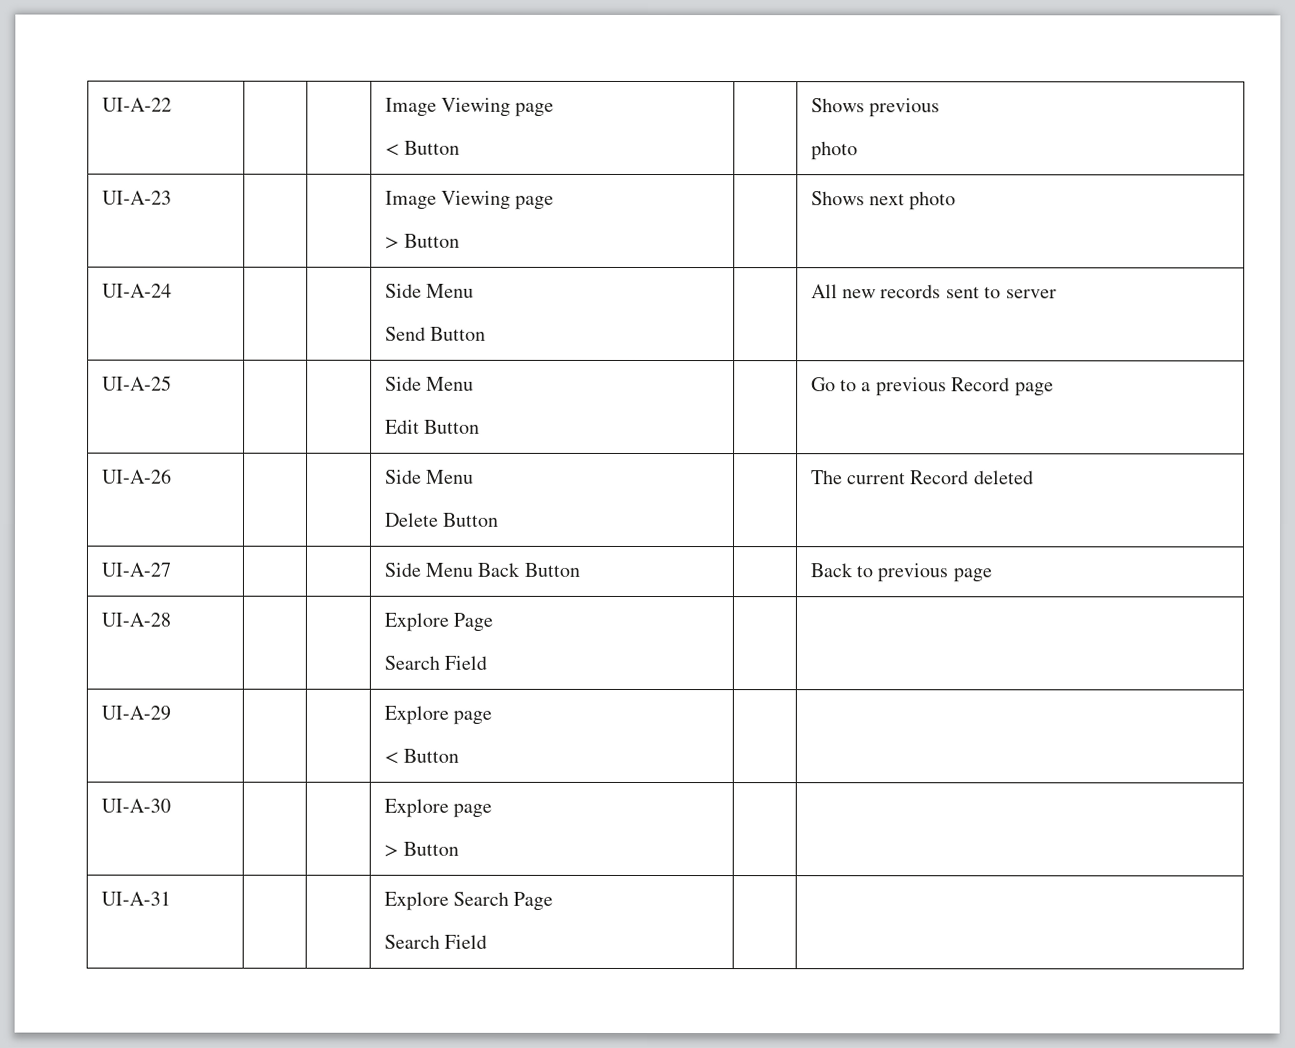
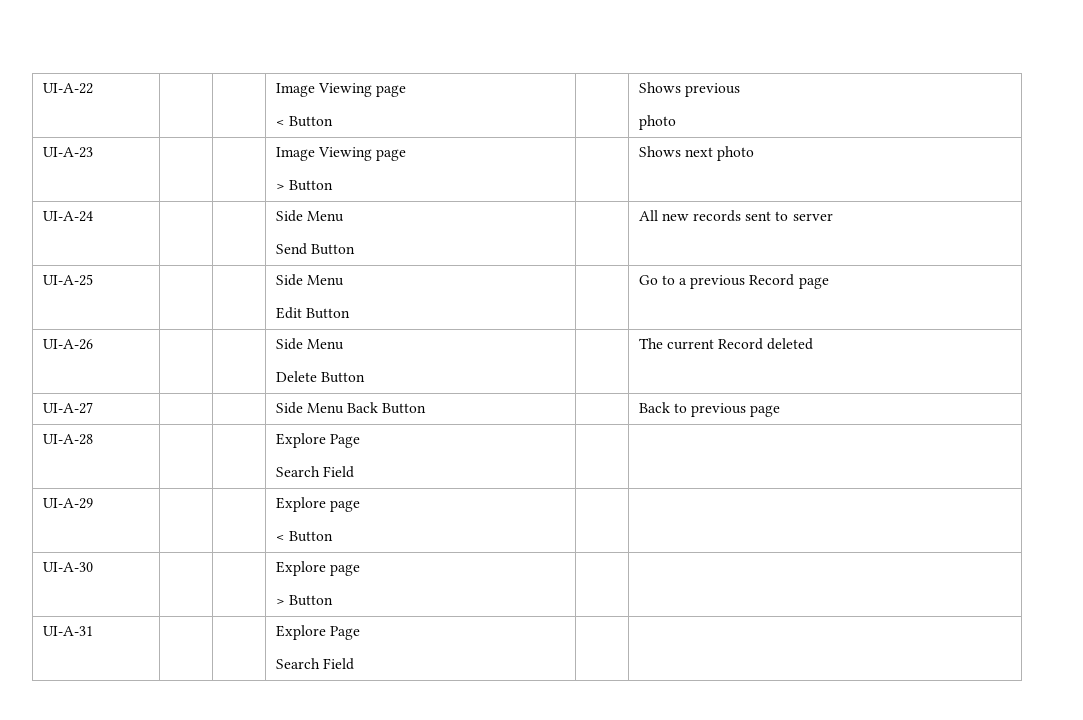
[452,891,509,906] Search -> (326, 632) none

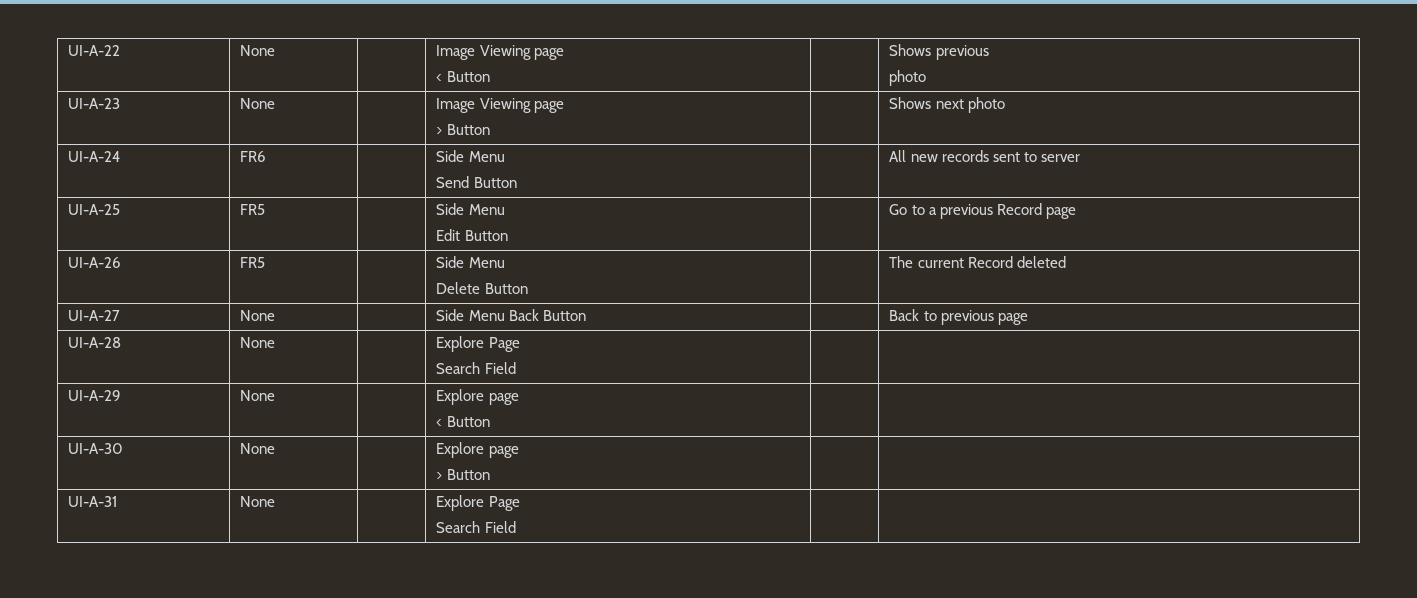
(93, 88) | -> [240,45,276,56] | None
(93, 152) | -> [240,98,276,109] | None
(93, 216) none -> [240,151,267,162] FR6
(93, 280) none -> [240,204,266,215] FR5
(93, 344) none -> [240,257,266,268] FR5
(93, 408) | -> [240,310,276,321] | None
(93, 439) | -> [240,337,276,348] | None
(93, 503) | -> [240,390,276,401] | None
(93, 567) | -> [240,443,276,454] | None
(93, 631) | -> [240,496,276,507] | None

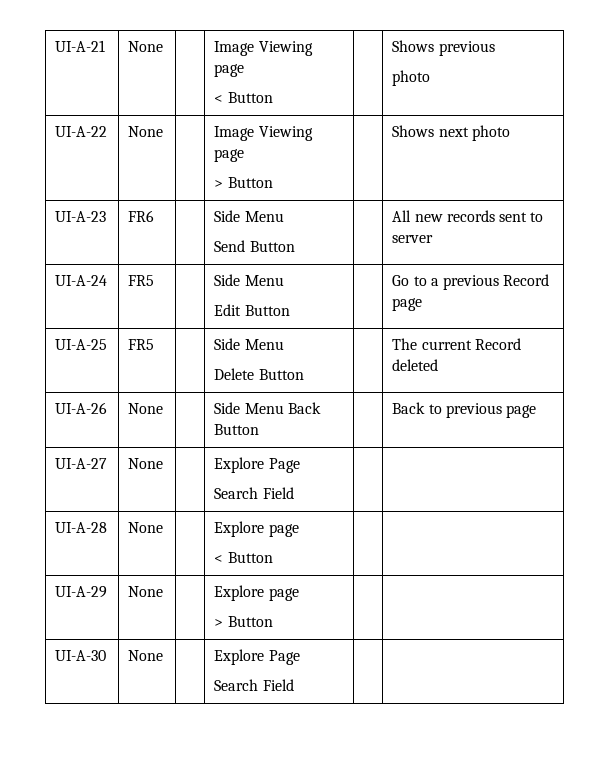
[68,45,121,56] UI-A-22 -> [55,40,106,52] UI-A-21
[68,98,121,109] UI-A-23 -> [55,126,108,137] UI-A-22
[68,151,121,162] UI-A-24 -> [55,211,107,222] UI-A-23
[68,204,121,215] UI-A-25 -> [55,275,108,286] UI-A-24
[68,257,122,268] UI-A-26 -> [55,339,108,350] UI-A-25
[68,310,121,321] UI-A-27 -> [55,402,108,414] UI-A-26
[68,337,122,348] UI-A-28 -> [55,458,108,469] UI-A-27
[68,390,122,401] UI-A-29 -> [55,522,108,533] UI-A-28
[68,443,124,454] UI-A-30 -> [55,586,108,598] UI-A-29
[68,496,118,507] UI-A-31 -> [55,650,107,661] UI-A-30

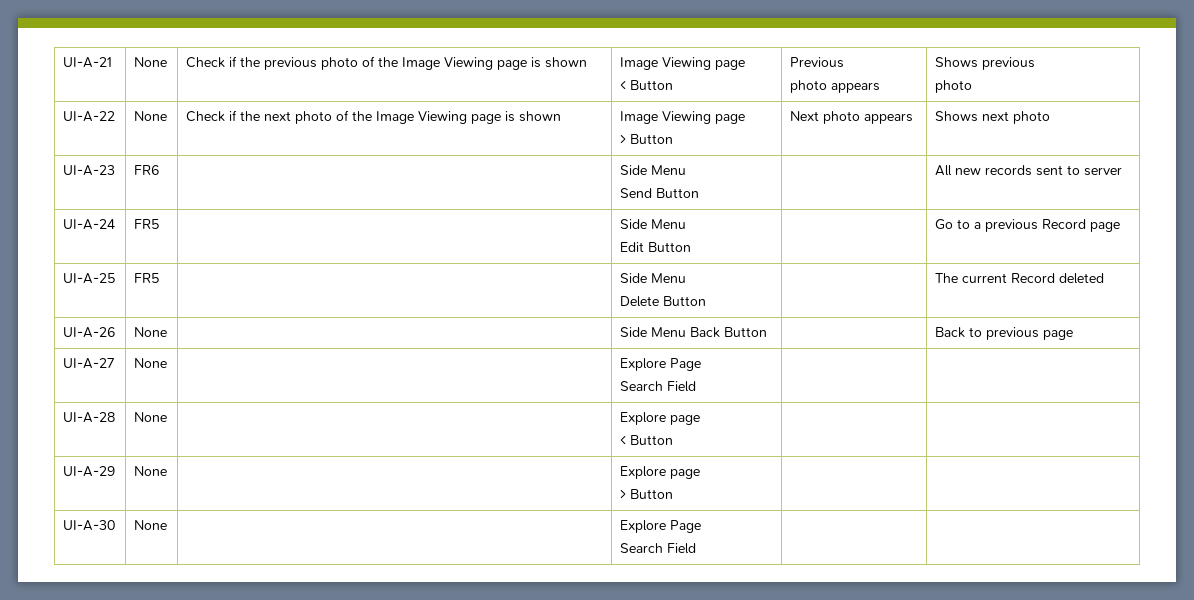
(164, 46) none -> [185,56,587,70] Check if the previous photo of the Image Viewing page is shown
(273, 97) none -> [789,57,844,68] [789,80,880,93] Previous // photo appears
(164, 131) none -> [185,110,561,124] Check if the next photo of the Image Viewing page is shown
(273, 182) none -> [789,111,913,124] Next photo appears

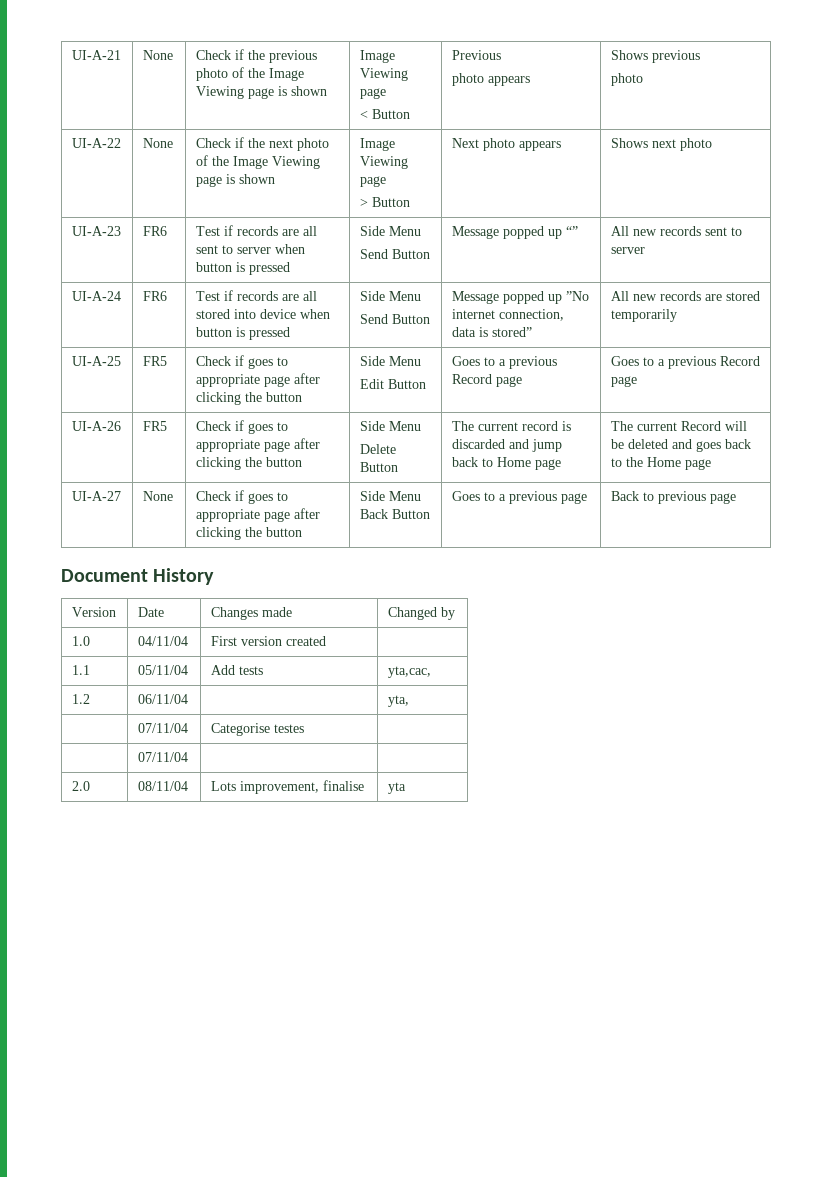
[619,165,686,175] [619,188,699,198] | Side Menu // Send Button | -> [195,225,317,236] [195,244,305,254] [195,262,290,275] [359,226,421,236] [359,249,430,259] [451,226,578,239] Test if records are all sent to server when button is pressed | Side Menu // Send Button | Message popped up “”
[133,219,159,229] [619,219,686,229] [619,242,691,252] [934,219,953,230] FR5 | | Side Menu // Edit Button | | Go -> [142,291,167,301] [195,290,317,301] [195,309,330,319] [195,327,290,340] [359,291,421,301] [359,314,430,324] [451,291,589,304] [451,309,564,321] [451,327,532,337] [610,291,760,301] [610,309,677,322] [71,356,121,366] [142,356,167,366] [195,355,288,369] [195,373,320,387] [195,392,302,405] [359,356,421,366] [359,379,426,389] [451,356,557,369] [451,374,522,387] [610,356,639,366] FR6 | Test if records are all stored into device when button is pressed | Side Menu // Send Button | Message popped up ”No internet connection, data is stored” | All new records are stored temporarily // UI-A-25 | FR5 | Check if goes to appropriate page after clicking the button | Side Menu // Edit Button | Goes to a previous Record page | Goes
[62,273,115,284] [133,273,159,283] [619,273,686,283] [619,296,706,307] UI-A-25 | FR5 | | Side Menu // Delete Button | -> [71,421,121,431] [142,421,167,431] [195,420,288,434] [195,438,320,452] [195,457,302,470] [359,421,421,431] [359,444,396,454] [359,462,398,472] [451,421,571,431] [451,439,562,452] [451,457,561,470] UI-A-26 | FR5 | Check if goes to appropriate page after clicking the button | Side Menu // Delete Button | The current record is discarded and jump back to Home page
(1055, 278) none -> [724,421,747,431] [610,439,624,449] will be
[62,327,115,338] [133,327,167,337] // UI-A-26 | None | -> [671,439,751,452] [610,457,711,470] [71,491,121,501] [142,491,173,501] [195,490,288,504] [195,508,320,522] [195,527,302,540] and goes back to the Home page // UI-A-27 | None | Check if goes to appropriate page after clicking the button
(767, 332) none -> [451,491,587,504] Goes to a previous page
[62,358,115,369] [133,358,167,368] [619,358,701,371] [619,381,696,392] [62,412,115,423] [133,412,167,422] [619,412,700,425] [619,435,673,445] [62,466,115,477] [133,466,167,476] [619,466,700,479] [619,489,673,499] [62,520,115,531] [133,520,167,530] [619,520,701,533] [619,543,696,554] // UI-A-27 | None | | Explore Page // Search Field | | // UI-A-28 | None | | Explore page // < Button | | // UI-A-29 | None | | Explore page // > Button | | // UI-A-30 | None | | Explore Page // Search Field | | -> [61,568,215,585] [71,607,116,617] [137,607,164,617] [210,607,292,620] [387,607,455,620] [71,636,90,646] [137,636,188,646] [210,636,326,646] [71,665,90,675] [137,665,188,675] [210,665,263,675] [387,666,431,678] [71,694,90,704] [137,694,188,704] [387,695,409,707] [137,723,188,733] [210,723,304,736] [137,752,188,762] [71,781,90,791] [137,781,188,791] [210,780,364,794] [387,782,406,794] // Document History // Version | Date | Changes made | Changed by // 1.0 | 04/11/04 | First version created | // 1.1 | 05/11/04 | Add tests | yta,cac, // 1.2 | 06/11/04 | | yta, // | 07/11/04 | Categorise testes | // | 07/11/04 | | // 2.0 | 08/11/04 | Lots improvement, finalise | yta

